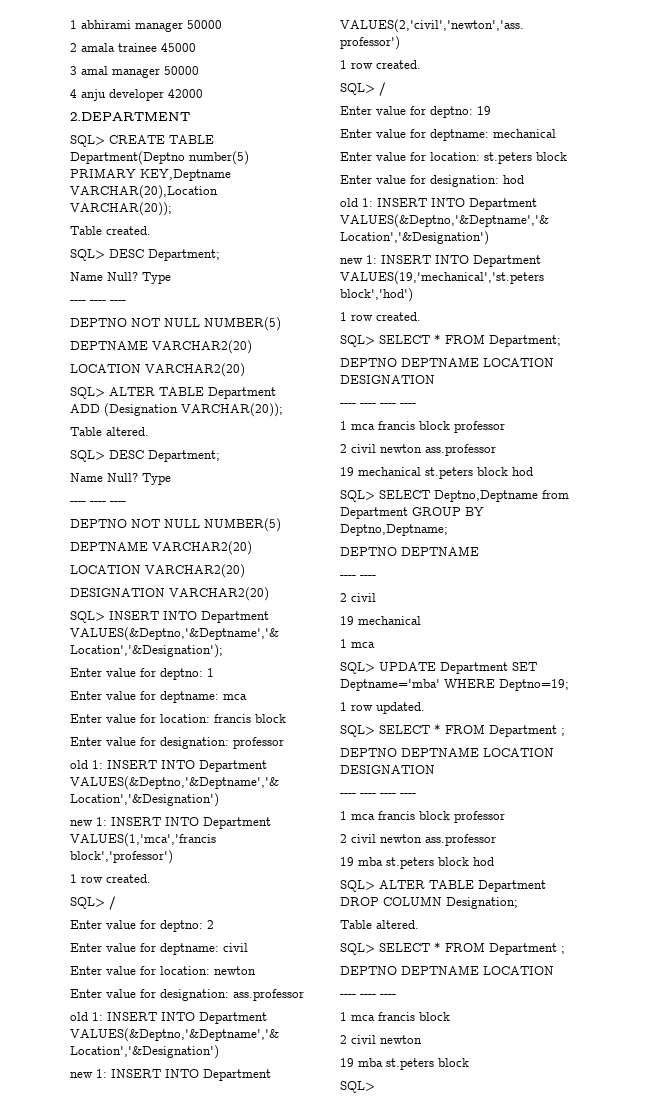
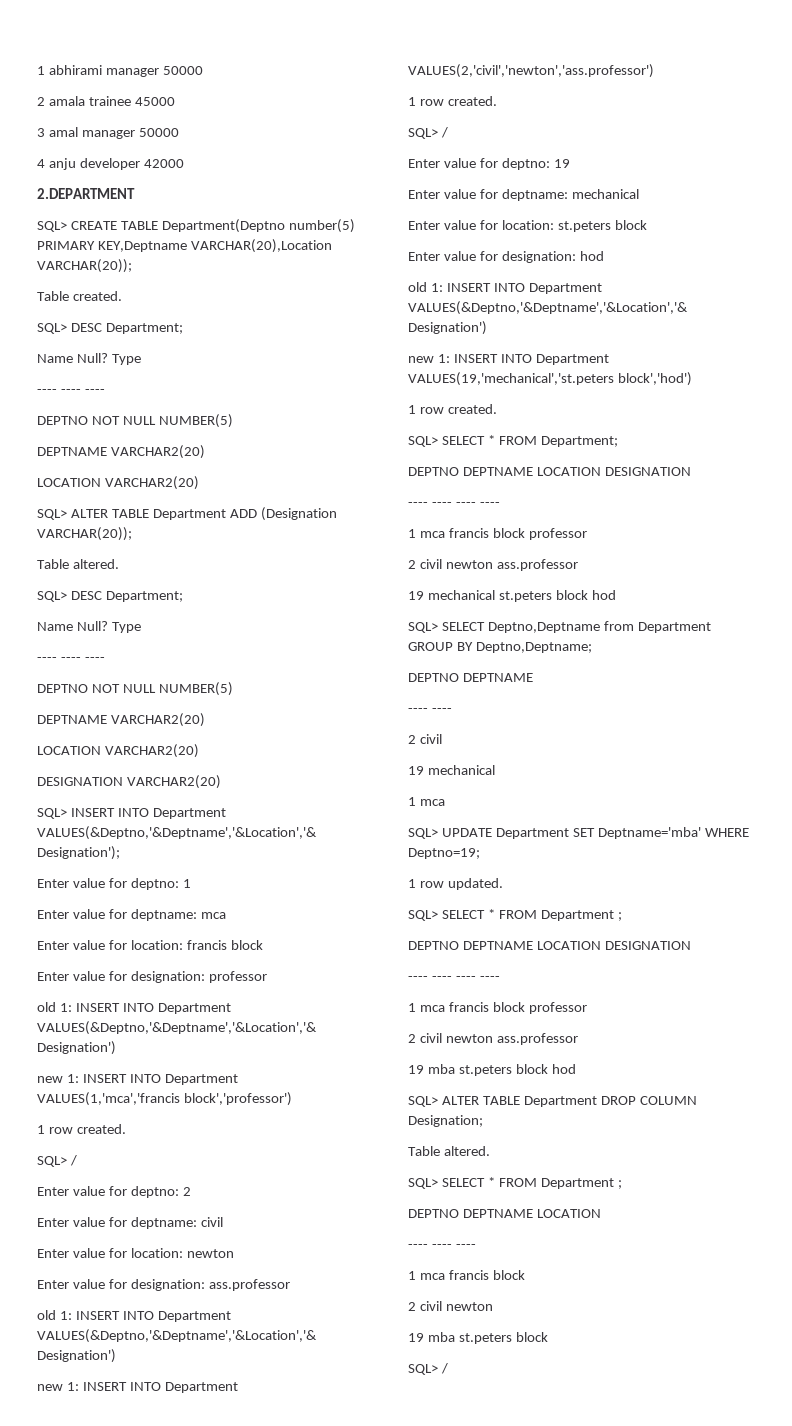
(375, 1087) none -> [440,1363,448,1374] /

